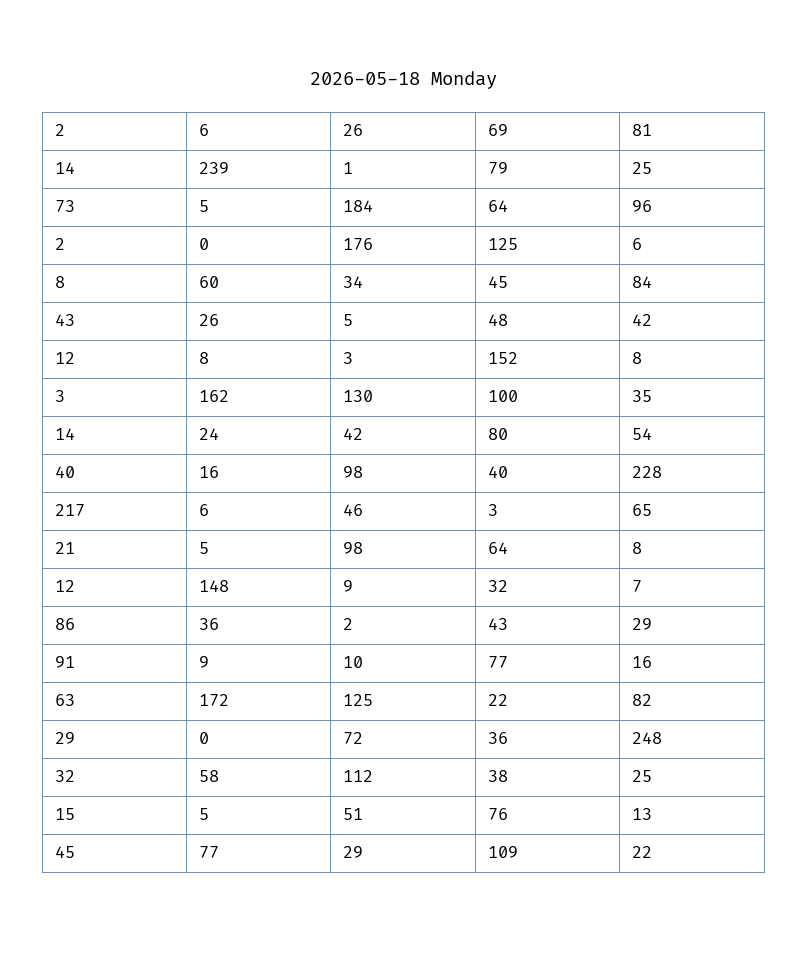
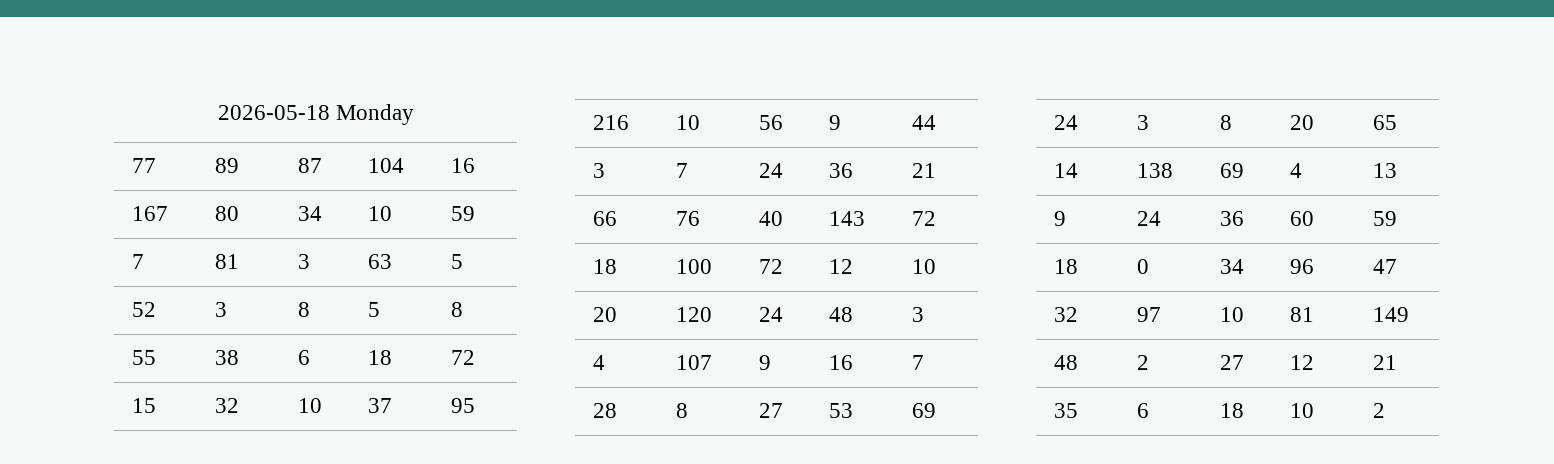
[55,124,66,136] [199,124,210,136] [343,124,364,136] [488,124,509,136] [632,124,653,136] [55,162,76,174] [199,162,230,174] [343,162,354,174] [488,162,509,174] [632,162,653,174] [55,200,76,212] [199,200,210,212] [343,200,374,212] [488,200,509,212] [632,200,653,212] [55,238,66,250] [199,238,210,250] [343,238,374,250] [488,238,519,250] [632,238,643,250] [55,276,66,288] [199,276,220,288] [343,276,364,288] [488,276,509,288] [632,276,653,288] [55,314,76,326] [199,314,220,326] [343,314,354,326] [488,314,509,326] [632,314,653,326] [55,352,76,364] [199,352,210,364] [343,352,354,364] [488,352,519,364] [632,352,643,364] [55,390,66,402] [199,390,230,402] [343,390,374,402] [488,390,519,402] [632,390,653,402] [55,428,76,440] [199,428,220,440] [343,428,364,440] [488,428,509,440] [632,428,653,440] [55,466,76,478] [199,466,220,478] [343,466,364,478] [488,466,509,478] [632,466,663,478] [55,504,86,516] [199,504,210,516] [343,504,364,516] [488,504,499,516] [632,504,653,516] [55,542,76,554] [199,542,210,554] [343,542,364,554] [488,542,509,554] [632,542,643,554] [55,580,76,592] [199,580,230,592] [343,580,354,592] [488,580,509,592] [632,580,643,592] [55,618,76,630] [199,618,220,630] [343,618,354,630] [488,618,509,630] [632,618,653,630] [55,656,76,668] [199,656,210,668] [343,656,364,668] [488,656,509,668] [632,656,653,668] [55,694,76,706] [199,694,230,706] [343,694,374,706] [488,694,509,706] [632,694,653,706] [55,732,76,744] [199,732,210,744] [343,732,364,744] [488,732,509,744] [632,732,663,744] [55,770,76,782] [199,770,220,782] [343,770,374,782] [488,770,509,782] [632,770,653,782] [55,808,76,820] [199,808,210,820] [343,808,364,820] [488,808,509,820] [632,808,653,820] [55,846,76,858] [199,846,220,858] [343,846,364,858] [488,846,519,858] [632,846,653,858] 2 | 6 | 26 | 69 | 81 // 14 | 239 | 1 | 79 | 25 // 73 | 5 | 184 | 64 | 96 // 2 | 0 | 176 | 125 | 6 // 8 | 60 | 34 | 45 | 84 // 43 | 26 | 5 | 48 | 42 // 12 | 8 | 3 | 152 | 8 // 3 | 162 | 130 | 100 | 35 // 14 | 24 | 42 | 80 | 54 // 40 | 16 | 98 | 40 | 228 // 217 | 6 | 46 | 3 | 65 // 21 | 5 | 98 | 64 | 8 // 12 | 148 | 9 | 32 | 7 // 86 | 36 | 2 | 43 | 29 // 91 | 9 | 10 | 77 | 16 // 63 | 172 | 125 | 22 | 82 // 29 | 0 | 72 | 36 | 248 // 32 | 58 | 112 | 38 | 25 // 15 | 5 | 51 | 76 | 13 // 45 | 77 | 29 | 109 | 22 -> [132,158,157,173] [215,158,240,173] [298,158,323,173] [368,158,405,173] [451,158,476,173] [132,206,169,221] [215,206,240,221] [298,206,323,221] [368,206,393,221] [451,206,476,221] [132,254,145,269] [215,254,240,269] [298,254,311,269] [368,254,393,269] [451,254,464,269] [132,302,157,317] [215,302,228,317] [298,302,311,317] [368,302,381,317] [451,302,464,317] [132,350,157,365] [215,350,240,365] [298,350,311,365] [368,350,393,365] [451,350,476,365] [132,398,157,413] [215,398,240,413] [298,398,323,413] [368,398,393,413] [451,398,476,413] [593,115,630,130] [676,115,701,130] [759,115,784,130] [829,115,842,130] [912,115,937,130] [593,163,606,178] [676,163,689,178] [759,163,784,178] [829,163,854,178] [912,163,937,178] [593,211,618,226] [676,211,701,226] [759,211,784,226] [829,211,866,226] [912,211,937,226] [593,259,618,274] [676,259,713,274] [759,259,784,274] [829,259,854,274] [912,259,937,274] [593,307,618,322] [676,307,713,322] [759,307,784,322] [829,307,854,322] [912,307,925,322] [593,355,606,370] [676,355,713,370] [759,355,772,370] [829,355,854,370] [912,355,925,370] [593,403,618,418] [676,403,689,418] [759,403,784,418] [829,403,854,418] [912,403,937,418] [1054,115,1079,130] [1137,115,1150,130] [1220,115,1233,130] [1290,115,1315,130] [1373,115,1398,130] [1054,163,1079,178] [1137,163,1174,178] [1220,163,1245,178] [1290,163,1303,178] [1373,163,1398,178] [1054,211,1067,226] [1137,211,1162,226] [1220,211,1245,226] [1290,211,1315,226] [1373,211,1398,226] [1054,259,1079,274] [1137,259,1150,274] [1220,259,1245,274] [1290,259,1315,274] [1373,259,1398,274] [1054,307,1079,322] [1137,307,1162,322] [1220,307,1245,322] [1290,307,1315,322] [1373,307,1410,322] [1054,355,1079,370] [1137,355,1150,370] [1220,355,1245,370] [1290,355,1315,370] [1373,355,1398,370] [1054,403,1079,418] [1137,403,1150,418] [1220,403,1245,418] [1290,403,1315,418] [1373,403,1386,418] 77 | 89 | 87 | 104 | 16 // 167 | 80 | 34 | 10 | 59 // 7 | 81 | 3 | 63 | 5 // 52 | 3 | 8 | 5 | 8 // 55 | 38 | 6 | 18 | 72 // 15 | 32 | 10 | 37 | 95 // 216 | 10 | 56 | 9 | 44 // 3 | 7 | 24 | 36 | 21 // 66 | 76 | 40 | 143 | 72 // 18 | 100 | 72 | 12 | 10 // 20 | 120 | 24 | 48 | 3 // 4 | 107 | 9 | 16 | 7 // 28 | 8 | 27 | 53 | 69 // 24 | 3 | 8 | 20 | 65 // 14 | 138 | 69 | 4 | 13 // 9 | 24 | 36 | 60 | 59 // 18 | 0 | 34 | 96 | 47 // 32 | 97 | 10 | 81 | 149 // 48 | 2 | 27 | 12 | 21 // 35 | 6 | 18 | 10 | 2

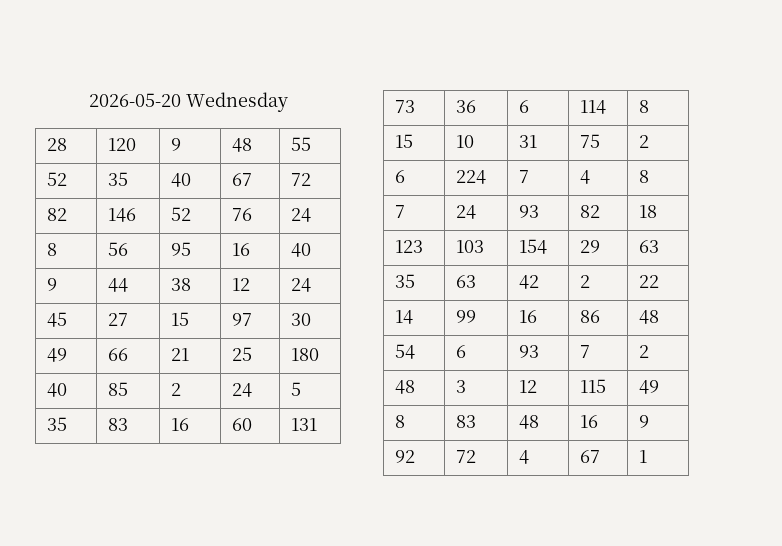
[217,104,415,125] [132,158,157,173] [215,158,240,173] [298,158,323,173] [368,158,405,173] [451,158,476,173] [132,206,169,221] [215,206,240,221] [298,206,323,221] [368,206,393,221] [451,206,476,221] [132,254,145,269] [215,254,240,269] [298,254,311,269] [368,254,393,269] [451,254,464,269] [132,302,157,317] [215,302,228,317] [298,302,311,317] [368,302,381,317] [451,302,464,317] [132,350,157,365] [215,350,240,365] [298,350,311,365] [368,350,393,365] [451,350,476,365] [132,398,157,413] [215,398,240,413] [298,398,323,413] [368,398,393,413] [451,398,476,413] [593,115,630,130] [676,115,701,130] [759,115,784,130] [829,115,842,130] [912,115,937,130] [593,163,606,178] [676,163,689,178] [759,163,784,178] [829,163,854,178] [912,163,937,178] [593,211,618,226] [676,211,701,226] [759,211,784,226] [829,211,866,226] [912,211,937,226] [593,259,618,274] [676,259,713,274] [759,259,784,274] [829,259,854,274] [912,259,937,274] [593,307,618,322] [676,307,713,322] [759,307,784,322] [829,307,854,322] [912,307,925,322] [593,355,606,370] [676,355,713,370] [759,355,772,370] [829,355,854,370] [912,355,925,370] [593,403,618,418] [676,403,689,418] [759,403,784,418] [829,403,854,418] [912,403,937,418] [1054,115,1079,130] [1137,115,1150,130] [1220,115,1233,130] [1290,115,1315,130] [1373,115,1398,130] [1054,163,1079,178] [1137,163,1174,178] [1220,163,1245,178] [1290,163,1303,178] [1373,163,1398,178] [1054,211,1067,226] [1137,211,1162,226] [1220,211,1245,226] [1290,211,1315,226] [1373,211,1398,226] [1054,259,1079,274] [1137,259,1150,274] [1220,259,1245,274] [1290,259,1315,274] [1373,259,1398,274] [1054,307,1079,322] [1137,307,1162,322] [1220,307,1245,322] [1290,307,1315,322] [1373,307,1410,322] [1054,355,1079,370] [1137,355,1150,370] [1220,355,1245,370] [1290,355,1315,370] [1373,355,1398,370] [1054,403,1079,418] [1137,403,1150,418] [1220,403,1245,418] [1290,403,1315,418] [1373,403,1386,418] 2026-05-18 Monday // 77 | 89 | 87 | 104 | 16 // 167 | 80 | 34 | 10 | 59 // 7 | 81 | 3 | 63 | 5 // 52 | 3 | 8 | 5 | 8 // 55 | 38 | 6 | 18 | 72 // 15 | 32 | 10 | 37 | 95 // 216 | 10 | 56 | 9 | 44 // 3 | 7 | 24 | 36 | 21 // 66 | 76 | 40 | 143 | 72 // 18 | 100 | 72 | 12 | 10 // 20 | 120 | 24 | 48 | 3 // 4 | 107 | 9 | 16 | 7 // 28 | 8 | 27 | 53 | 69 // 24 | 3 | 8 | 20 | 65 // 14 | 138 | 69 | 4 | 13 // 9 | 24 | 36 | 60 | 59 // 18 | 0 | 34 | 96 | 47 // 32 | 97 | 10 | 81 | 149 // 48 | 2 | 27 | 12 | 21 // 35 | 6 | 18 | 10 | 2 -> [88,92,288,112] [47,138,68,151] [108,138,137,151] [171,138,182,151] [232,138,253,152] [291,137,312,151] [47,172,68,186] [108,172,129,186] [171,173,192,187] [232,173,253,186] [291,173,312,186] [47,208,68,221] [108,208,137,222] [171,207,192,221] [232,208,253,221] [291,208,312,222] [47,243,58,256] [108,242,129,256] [171,242,192,256] [232,243,251,256] [291,243,312,257] [47,278,58,291] [108,278,129,292] [171,278,192,291] [232,278,251,291] [291,278,312,292] [47,312,68,327] [108,313,129,326] [171,312,190,326] [232,313,253,326] [291,313,312,326] [47,348,68,362] [108,348,129,361] [171,348,190,361] [232,347,253,361] [291,348,320,361] [47,383,68,397] [108,382,129,396] [171,383,182,396] [232,383,253,397] [291,382,302,396] [47,417,68,431] [108,418,129,431] [171,418,190,431] [232,418,253,431] [291,418,318,431] [395,100,416,113] [456,100,477,113] [519,100,530,113] [580,100,607,114] [639,100,650,113] [395,134,414,148] [456,135,475,148] [519,135,538,148] [580,134,601,148] [639,135,650,148] [395,170,406,183] [456,170,487,184] [519,170,530,183] [580,170,591,184] [639,170,650,183] [395,205,406,218] [456,205,477,219] [519,205,540,218] [580,205,601,218] [639,205,658,218] [395,240,424,253] [456,240,485,253] [519,239,548,254] [580,240,601,253] [639,240,660,253] [395,274,416,288] [456,275,477,288] [519,275,540,289] [580,275,591,288] [639,275,660,288] [395,310,414,324] [456,310,477,323] [519,310,538,323] [580,310,601,323] [639,310,660,324] [395,344,416,359] [456,345,467,358] [519,345,540,358] [580,345,591,358] [639,345,650,358] [395,380,416,394] [456,380,467,393] [519,380,538,393] [580,379,607,393] [639,380,660,394] [395,415,406,428] [456,415,477,428] [519,415,540,429] [580,415,599,428] [639,415,650,428] [395,450,416,463] [456,450,477,463] [519,450,530,464] [580,450,601,463] [639,450,648,463] 2026-05-20 Wednesday // 28 | 120 | 9 | 48 | 55 // 52 | 35 | 40 | 67 | 72 // 82 | 146 | 52 | 76 | 24 // 8 | 56 | 95 | 16 | 40 // 9 | 44 | 38 | 12 | 24 // 45 | 27 | 15 | 97 | 30 // 49 | 66 | 21 | 25 | 180 // 40 | 85 | 2 | 24 | 5 // 35 | 83 | 16 | 60 | 131 // 73 | 36 | 6 | 114 | 8 // 15 | 10 | 31 | 75 | 2 // 6 | 224 | 7 | 4 | 8 // 7 | 24 | 93 | 82 | 18 // 123 | 103 | 154 | 29 | 63 // 35 | 63 | 42 | 2 | 22 // 14 | 99 | 16 | 86 | 48 // 54 | 6 | 93 | 7 | 2 // 48 | 3 | 12 | 115 | 49 // 8 | 83 | 48 | 16 | 9 // 92 | 72 | 4 | 67 | 1

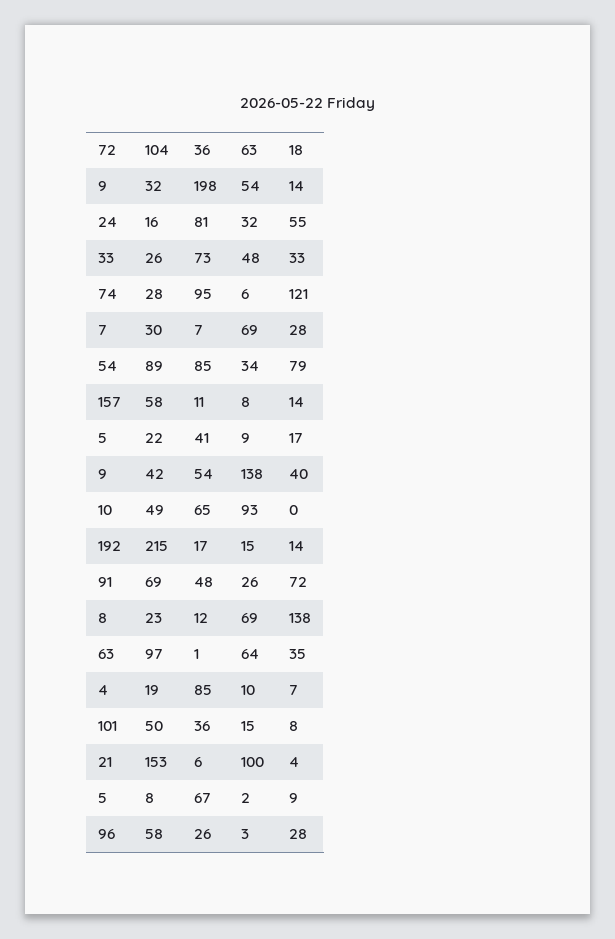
[88,92,288,112] [47,138,68,151] [108,138,137,151] [171,138,182,151] [232,138,253,152] [291,137,312,151] [47,172,68,186] [108,172,129,186] [171,173,192,187] [232,173,253,186] [291,173,312,186] [47,208,68,221] [108,208,137,222] [171,207,192,221] [232,208,253,221] [291,208,312,222] [47,243,58,256] [108,242,129,256] [171,242,192,256] [232,243,251,256] [291,243,312,257] [47,278,58,291] [108,278,129,292] [171,278,192,291] [232,278,251,291] [291,278,312,292] [47,312,68,327] [108,313,129,326] [171,312,190,326] [232,313,253,326] [291,313,312,326] [47,348,68,362] [108,348,129,361] [171,348,190,361] [232,347,253,361] [291,348,320,361] [47,383,68,397] [108,382,129,396] [171,383,182,396] [232,383,253,397] [291,382,302,396] [47,417,68,431] [108,418,129,431] [171,418,190,431] [232,418,253,431] [291,418,318,431] [395,100,416,113] [456,100,477,113] [519,100,530,113] [580,100,607,114] [639,100,650,113] [395,134,414,148] [456,135,475,148] [519,135,538,148] [580,134,601,148] [639,135,650,148] [395,170,406,183] [456,170,487,184] [519,170,530,183] [580,170,591,184] [639,170,650,183] [395,205,406,218] [456,205,477,219] [519,205,540,218] [580,205,601,218] [639,205,658,218] [395,240,424,253] [456,240,485,253] [519,239,548,254] [580,240,601,253] [639,240,660,253] [395,274,416,288] [456,275,477,288] [519,275,540,289] [580,275,591,288] [639,275,660,288] [395,310,414,324] [456,310,477,323] [519,310,538,323] [580,310,601,323] [639,310,660,324] [395,344,416,359] [456,345,467,358] [519,345,540,358] [580,345,591,358] [639,345,650,358] [395,380,416,394] [456,380,467,393] [519,380,538,393] [580,379,607,393] [639,380,660,394] [395,415,406,428] [456,415,477,428] [519,415,540,429] [580,415,599,428] [639,415,650,428] [395,450,416,463] [456,450,477,463] [519,450,530,464] [580,450,601,463] [639,450,648,463] 2026-05-20 Wednesday // 28 | 120 | 9 | 48 | 55 // 52 | 35 | 40 | 67 | 72 // 82 | 146 | 52 | 76 | 24 // 8 | 56 | 95 | 16 | 40 // 9 | 44 | 38 | 12 | 24 // 45 | 27 | 15 | 97 | 30 // 49 | 66 | 21 | 25 | 180 // 40 | 85 | 2 | 24 | 5 // 35 | 83 | 16 | 60 | 131 // 73 | 36 | 6 | 114 | 8 // 15 | 10 | 31 | 75 | 2 // 6 | 224 | 7 | 4 | 8 // 7 | 24 | 93 | 82 | 18 // 123 | 103 | 154 | 29 | 63 // 35 | 63 | 42 | 2 | 22 // 14 | 99 | 16 | 86 | 48 // 54 | 6 | 93 | 7 | 2 // 48 | 3 | 12 | 115 | 49 // 8 | 83 | 48 | 16 | 9 // 92 | 72 | 4 | 67 | 1 -> [239,97,376,111] [97,145,116,155] [144,145,169,155] [193,145,210,155] [240,145,257,155] [288,145,303,155] [97,181,107,191] [144,181,162,191] [193,181,217,191] [240,181,260,191] [288,181,304,191] [97,217,117,227] [144,217,158,227] [193,217,208,227] [240,217,258,227] [288,217,307,227] [97,253,114,263] [144,253,162,263] [193,253,211,263] [240,253,260,263] [288,253,305,263] [97,289,117,299] [144,289,163,299] [193,289,212,299] [240,289,249,299] [288,289,308,299] [97,325,107,335] [144,325,162,335] [193,325,203,335] [240,325,258,335] [288,325,307,335] [97,361,117,371] [144,361,163,371] [193,361,212,371] [240,361,259,371] [288,361,307,371] [97,397,121,407] [144,397,163,407] [193,397,204,407] [240,397,250,407] [288,397,304,407] [97,433,107,443] [144,433,163,443] [193,433,209,443] [240,433,250,443] [288,433,303,443] [97,469,107,479] [144,469,164,479] [193,469,213,479] [240,469,263,479] [288,469,308,479] [97,505,112,515] [144,505,164,515] [193,505,211,515] [240,505,258,515] [288,505,298,515] [97,541,121,551] [144,541,168,551] [193,541,208,551] [240,541,255,551] [288,541,304,551] [97,577,112,587] [144,577,162,587] [193,577,213,587] [240,577,258,587] [288,577,307,587] [97,613,107,623] [144,613,162,623] [193,613,208,623] [240,613,258,623] [288,613,311,623] [97,649,114,659] [144,649,163,659] [193,649,199,659] [240,649,259,659] [288,649,306,659] [97,685,108,695] [144,685,159,695] [193,685,212,695] [240,685,255,695] [288,685,298,695] [97,721,117,731] [144,721,163,731] [193,721,210,731] [240,721,255,731] [288,721,298,731] [97,757,112,767] [144,757,167,767] [193,757,202,767] [240,757,264,767] [288,757,299,767] [97,793,107,803] [144,793,154,803] [193,793,211,803] [240,793,250,803] [288,793,298,803] [97,829,115,839] [144,829,163,839] [193,829,211,839] [240,829,249,839] [288,829,307,839] 2026-05-22 Friday // 72 | 104 | 36 | 63 | 18 // 9 | 32 | 198 | 54 | 14 // 24 | 16 | 81 | 32 | 55 // 33 | 26 | 73 | 48 | 33 // 74 | 28 | 95 | 6 | 121 // 7 | 30 | 7 | 69 | 28 // 54 | 89 | 85 | 34 | 79 // 157 | 58 | 11 | 8 | 14 // 5 | 22 | 41 | 9 | 17 // 9 | 42 | 54 | 138 | 40 // 10 | 49 | 65 | 93 | 0 // 192 | 215 | 17 | 15 | 14 // 91 | 69 | 48 | 26 | 72 // 8 | 23 | 12 | 69 | 138 // 63 | 97 | 1 | 64 | 35 // 4 | 19 | 85 | 10 | 7 // 101 | 50 | 36 | 15 | 8 // 21 | 153 | 6 | 100 | 4 // 5 | 8 | 67 | 2 | 9 // 96 | 58 | 26 | 3 | 28

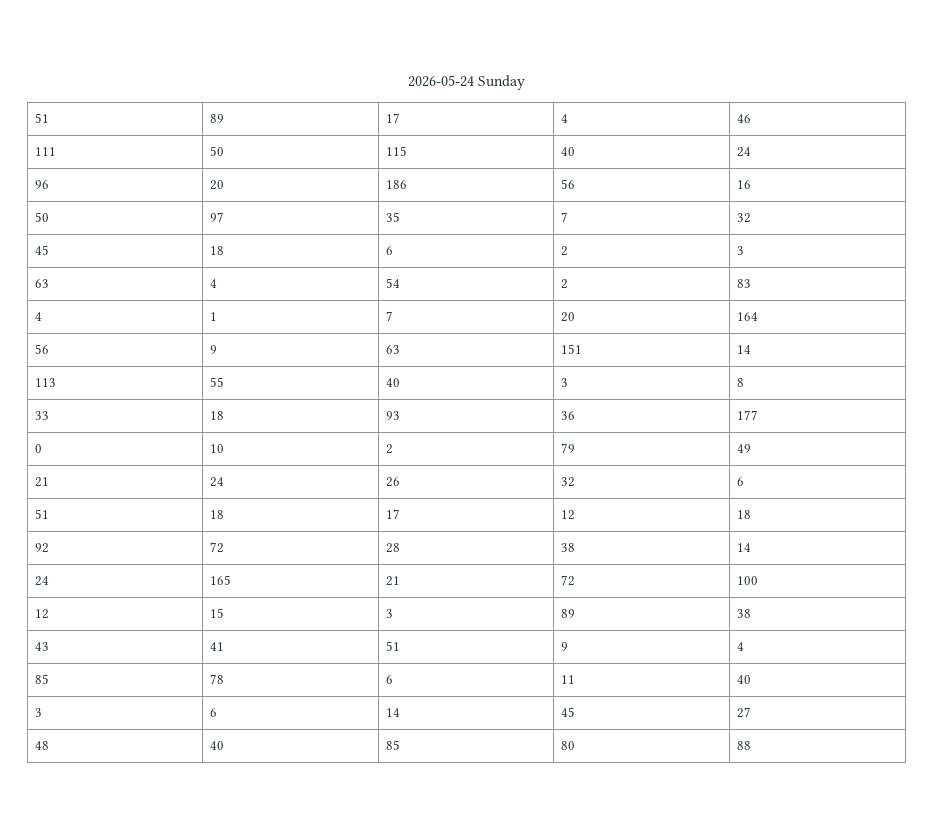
[239,97,376,111] [97,145,116,155] [144,145,169,155] [193,145,210,155] [240,145,257,155] [288,145,303,155] [97,181,107,191] [144,181,162,191] [193,181,217,191] [240,181,260,191] [288,181,304,191] [97,217,117,227] [144,217,158,227] [193,217,208,227] [240,217,258,227] [288,217,307,227] [97,253,114,263] [144,253,162,263] [193,253,211,263] [240,253,260,263] [288,253,305,263] [97,289,117,299] [144,289,163,299] [193,289,212,299] [240,289,249,299] [288,289,308,299] [97,325,107,335] [144,325,162,335] [193,325,203,335] [240,325,258,335] [288,325,307,335] [97,361,117,371] [144,361,163,371] [193,361,212,371] [240,361,259,371] [288,361,307,371] [97,397,121,407] [144,397,163,407] [193,397,204,407] [240,397,250,407] [288,397,304,407] [97,433,107,443] [144,433,163,443] [193,433,209,443] [240,433,250,443] [288,433,303,443] [97,469,107,479] [144,469,164,479] [193,469,213,479] [240,469,263,479] [288,469,308,479] [97,505,112,515] [144,505,164,515] [193,505,211,515] [240,505,258,515] [288,505,298,515] [97,541,121,551] [144,541,168,551] [193,541,208,551] [240,541,255,551] [288,541,304,551] [97,577,112,587] [144,577,162,587] [193,577,213,587] [240,577,258,587] [288,577,307,587] [97,613,107,623] [144,613,162,623] [193,613,208,623] [240,613,258,623] [288,613,311,623] [97,649,114,659] [144,649,163,659] [193,649,199,659] [240,649,259,659] [288,649,306,659] [97,685,108,695] [144,685,159,695] [193,685,212,695] [240,685,255,695] [288,685,298,695] [97,721,117,731] [144,721,163,731] [193,721,210,731] [240,721,255,731] [288,721,298,731] [97,757,112,767] [144,757,167,767] [193,757,202,767] [240,757,264,767] [288,757,299,767] [97,793,107,803] [144,793,154,803] [193,793,211,803] [240,793,250,803] [288,793,298,803] [97,829,115,839] [144,829,163,839] [193,829,211,839] [240,829,249,839] [288,829,307,839] 2026-05-22 Friday // 72 | 104 | 36 | 63 | 18 // 9 | 32 | 198 | 54 | 14 // 24 | 16 | 81 | 32 | 55 // 33 | 26 | 73 | 48 | 33 // 74 | 28 | 95 | 6 | 121 // 7 | 30 | 7 | 69 | 28 // 54 | 89 | 85 | 34 | 79 // 157 | 58 | 11 | 8 | 14 // 5 | 22 | 41 | 9 | 17 // 9 | 42 | 54 | 138 | 40 // 10 | 49 | 65 | 93 | 0 // 192 | 215 | 17 | 15 | 14 // 91 | 69 | 48 | 26 | 72 // 8 | 23 | 12 | 69 | 138 // 63 | 97 | 1 | 64 | 35 // 4 | 19 | 85 | 10 | 7 // 101 | 50 | 36 | 15 | 8 // 21 | 153 | 6 | 100 | 4 // 5 | 8 | 67 | 2 | 9 // 96 | 58 | 26 | 3 | 28 -> [407,75,526,90] [35,113,50,123] [210,114,225,123] [386,113,401,123] [561,114,569,123] [737,114,752,123] [35,147,57,156] [210,146,225,156] [386,146,408,156] [561,147,576,156] [737,147,752,157] [35,180,50,189] [210,180,225,190] [386,180,408,189] [561,179,576,189] [737,180,752,189] [35,212,50,222] [210,212,225,222] [386,212,401,222] [561,212,569,222] [737,213,752,223] [35,245,50,255] [210,246,225,255] [386,246,394,255] [561,246,569,256] [737,246,745,255] [35,279,50,288] [210,279,218,288] [386,278,401,288] [561,279,569,289] [737,279,752,288] [35,312,43,321] [210,312,218,321] [386,311,394,321] [561,312,576,322] [737,312,759,321] [35,344,50,354] [210,345,218,354] [386,345,401,354] [561,344,583,354] [737,345,752,354] [35,378,57,387] [210,377,225,387] [386,378,401,387] [561,378,569,387] [737,378,745,387] [35,411,50,420] [210,411,225,420] [386,411,401,420] [561,411,576,420] [737,410,759,420] [35,444,43,453] [210,444,225,453] [386,444,394,454] [561,443,576,453] [737,444,752,453] [35,477,50,487] [210,477,225,487] [386,477,401,487] [561,477,576,487] [737,477,745,486] [35,509,50,519] [210,510,225,519] [386,509,401,519] [561,510,576,520] [737,510,752,519] [35,543,50,553] [210,542,225,553] [386,543,401,553] [561,543,576,552] [737,543,752,552] [35,576,50,586] [210,575,232,585] [386,576,401,586] [561,575,576,586] [737,576,759,585] [35,609,50,619] [210,608,225,618] [386,609,394,618] [561,609,576,618] [737,609,752,618] [35,642,50,651] [210,642,225,651] [386,641,401,651] [561,642,569,651] [737,642,745,651] [35,674,50,684] [210,674,225,684] [386,675,394,684] [561,675,576,684] [737,675,752,684] [35,708,43,717] [210,708,218,717] [386,708,401,717] [561,707,576,717] [737,707,752,718] [35,741,50,750] [210,741,225,750] [386,740,401,750] [561,741,576,750] [737,741,752,750] 2026-05-24 Sunday // 51 | 89 | 17 | 4 | 46 // 111 | 50 | 115 | 40 | 24 // 96 | 20 | 186 | 56 | 16 // 50 | 97 | 35 | 7 | 32 // 45 | 18 | 6 | 2 | 3 // 63 | 4 | 54 | 2 | 83 // 4 | 1 | 7 | 20 | 164 // 56 | 9 | 63 | 151 | 14 // 113 | 55 | 40 | 3 | 8 // 33 | 18 | 93 | 36 | 177 // 0 | 10 | 2 | 79 | 49 // 21 | 24 | 26 | 32 | 6 // 51 | 18 | 17 | 12 | 18 // 92 | 72 | 28 | 38 | 14 // 24 | 165 | 21 | 72 | 100 // 12 | 15 | 3 | 89 | 38 // 43 | 41 | 51 | 9 | 4 // 85 | 78 | 6 | 11 | 40 // 3 | 6 | 14 | 45 | 27 // 48 | 40 | 85 | 80 | 88

